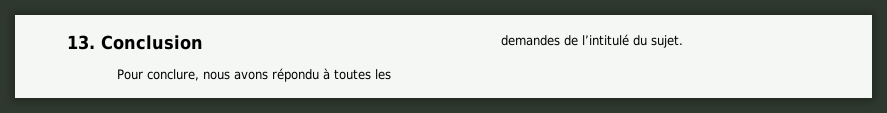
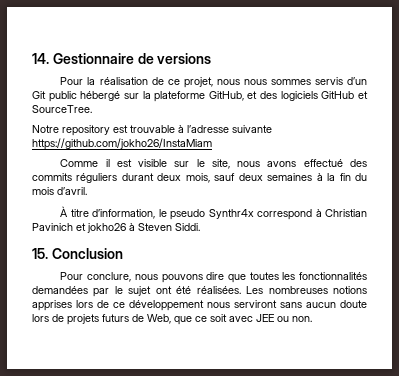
[67,35,203,50] [116,68,391,82] [500,34,683,48] 13. Conclusion // Pour conclure, nous avons répondu à toutes les demandes de l’intitulé du sujet. -> [32,53,212,64] [60,77,367,88] [32,91,368,102] [32,105,92,113] [32,125,272,136] [32,138,212,150] [60,159,367,169] [32,173,367,183] [32,187,87,195] [60,206,367,220] [32,223,200,233] [32,248,123,259] [60,272,367,283] [32,286,368,297] [32,300,367,311] [32,314,312,325] 14. Gestionnaire de versions // Pour la réalisation de ce projet, nous nous sommes servis d’un Git public hébergé sur la plateforme GitHub, et des logiciels GitHub et SourceTree. // Notre repository est trouvable à l’adresse suivante https://github.com/jokho26/InstaMiam // Comme il est visible sur le site, nous avons effectué des commits réguliers durant deux mois, sauf deux semaines à la fin du mois d’avril. // À titre d’information, le pseudo Synthr4x correspond à Christian Pavinich et jokho26 à Steven Siddi. // 15. Conclusion // Pour conclure, nous pouvons dire que toutes les fonctionnalités demandées par le sujet ont été réalisées. Les nombreuses notions apprises lors de ce développement nous serviront sans aucun doute lors de projets futurs de Web, que ce soit avec JEE ou non.

